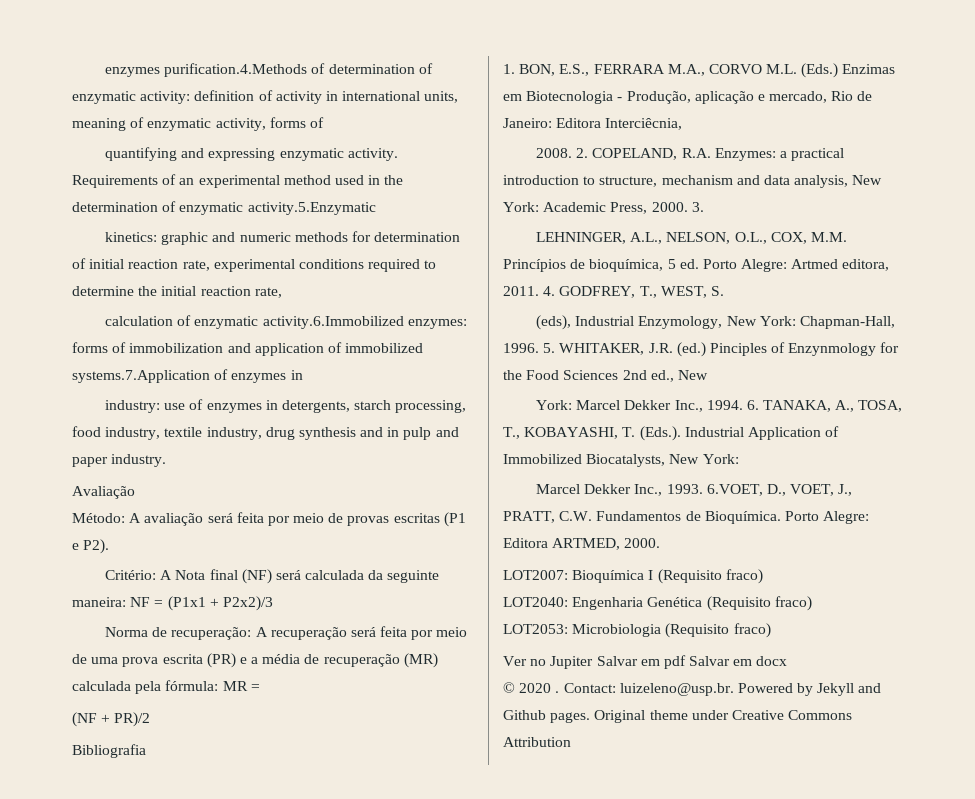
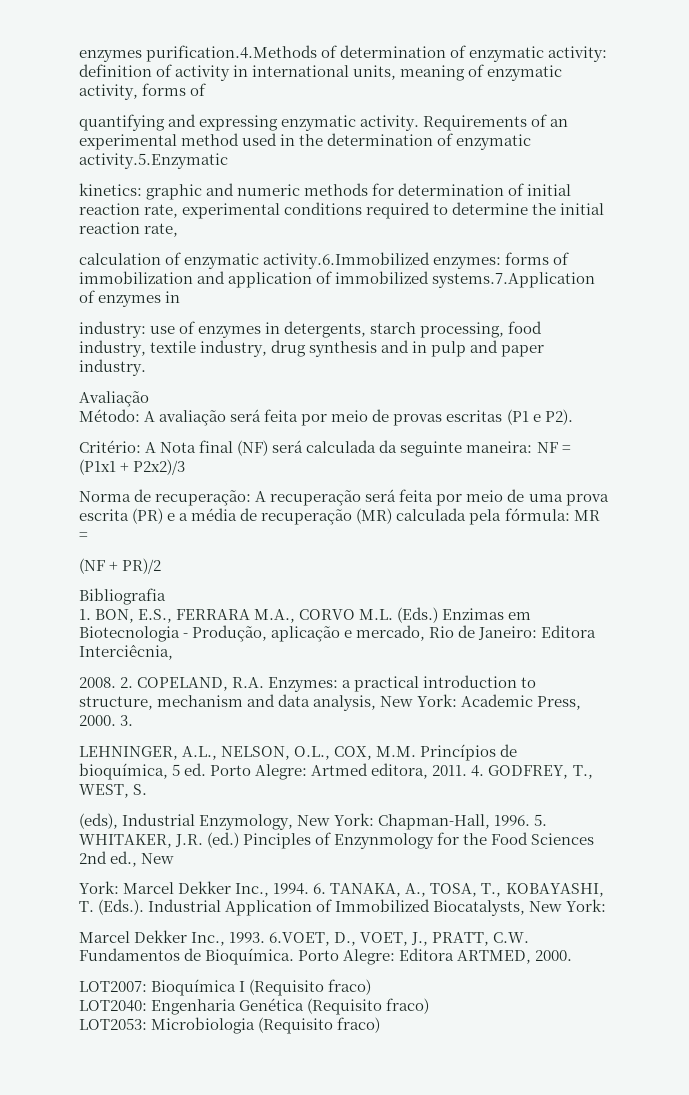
[503,655,788,669] [503,682,882,696] [503,710,853,723] [503,737,571,747] // Ver no Jupiter Salvar em pdf Salvar em docx // © 2020 . Contact: luizeleno@usp.br. Powered by Jekyll and Github pages. Original theme under Creative Commons Attribution -> (381, 1025) none

